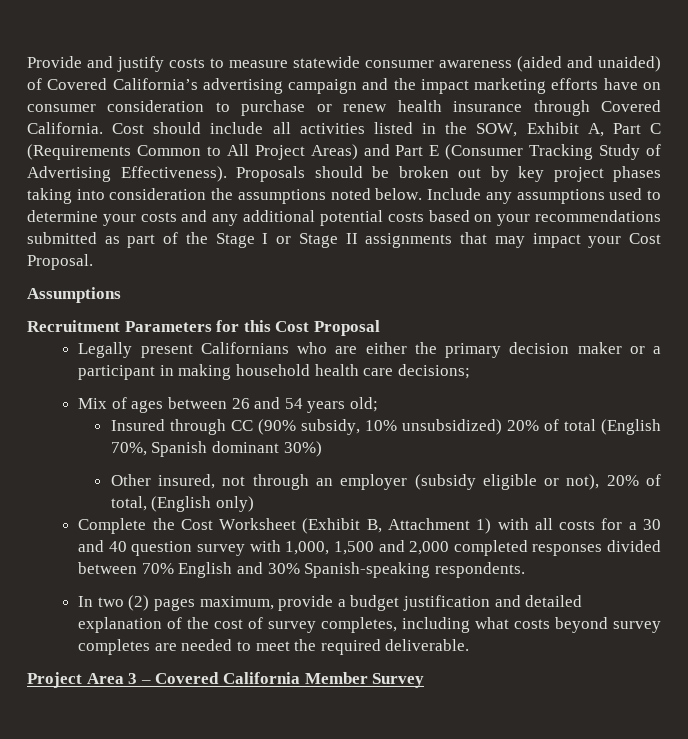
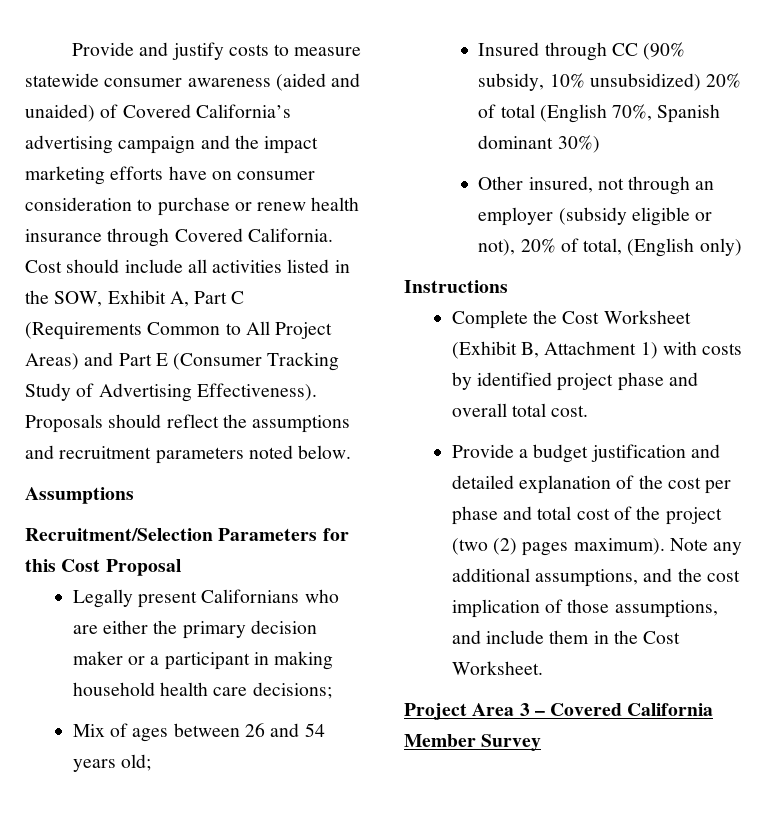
[372,166,661,182] [27,188,662,204] [27,210,661,226] [27,232,661,248] [27,254,93,270] be broken out by key project phases taking into consideration the assumptions noted below. Include any assumptions used to determine your costs and any additional potential costs based on your recommendations submitted as part of the Stage I or Stage II assignments that may impact your Cost Proposal. -> [166,414,351,433] [25,445,352,464] reflect the assumptions and recruitment parameters noted below.
[27,320,120,332] Recruitment -> [25,528,213,541] Recruitment/Selection
(254, 504) none -> [404,280,508,293] // Instructions
[534,518,661,530] [78,540,661,556] [78,562,525,578] [78,595,334,611] all costs for a 30 and 40 question survey with 1,000, 1,500 and 2,000 completed responses divided between 70% English and 30% Spanish-speaking respondents. // In two (2) pages maximum, provide -> [702,343,743,355] [451,372,698,391] [451,403,589,417] [451,444,514,458] costs by identified project phase and overall total cost. // Provide
[248,617,662,633] [78,639,470,655] of survey completes, including what costs beyond survey completes are needed to meet the required deliverable. -> [705,480,732,494] [451,506,722,525] [451,538,743,556] [451,568,740,587] [451,599,718,618] [451,630,681,644] [451,661,543,675] per phase and total cost of the project (two (2) pages maximum). Note any additional assumptions, and the cost implication of those assumptions, and include them in the Cost Worksheet.

